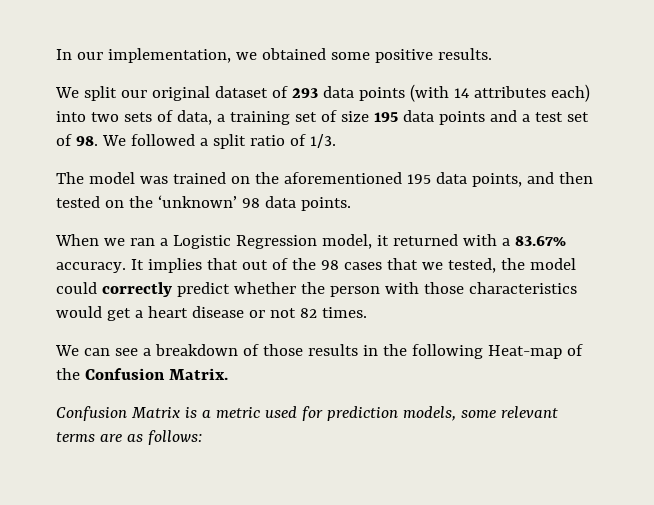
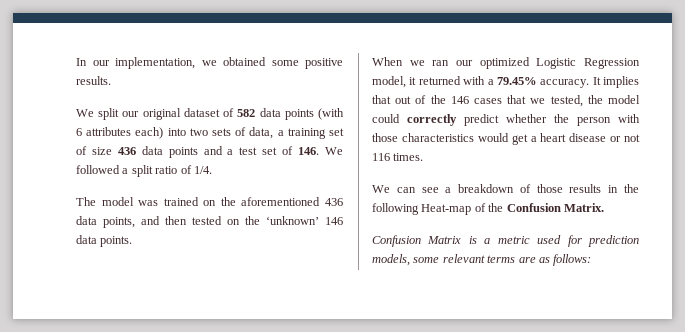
[291,88,318,98] 293 -> [237,109,256,117] 582
[453,88,469,98] 14 -> [76,128,82,136] 6
[373,112,398,122] 195 -> [117,147,136,155] 436
[75,136,98,146] 98. -> [298,147,320,155] 146.
[309,134,336,148] 1/3. -> [193,166,212,174] 1/4.
[406,174,431,184] 195 -> [325,198,343,206] 436
[241,198,260,208] 98 -> [325,217,343,225] 146
[159,238,168,246] a -> [456,57,530,69] our optimized
[514,236,566,246] 83.67% -> [496,77,537,85] 79.45%
[320,260,339,270] 98 -> [450,96,469,104] 146
[299,308,317,318] 82 -> [372,153,390,161] 116

